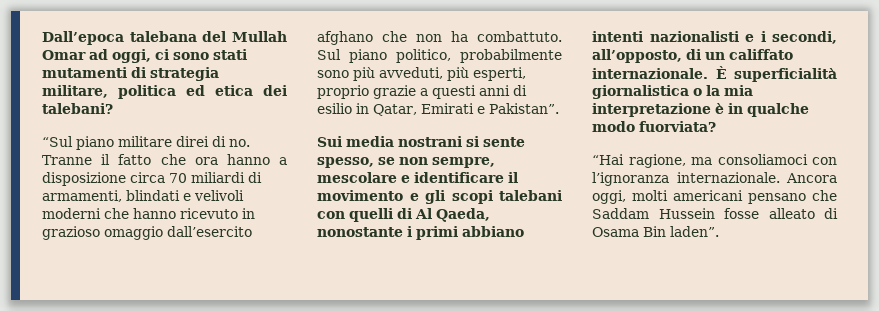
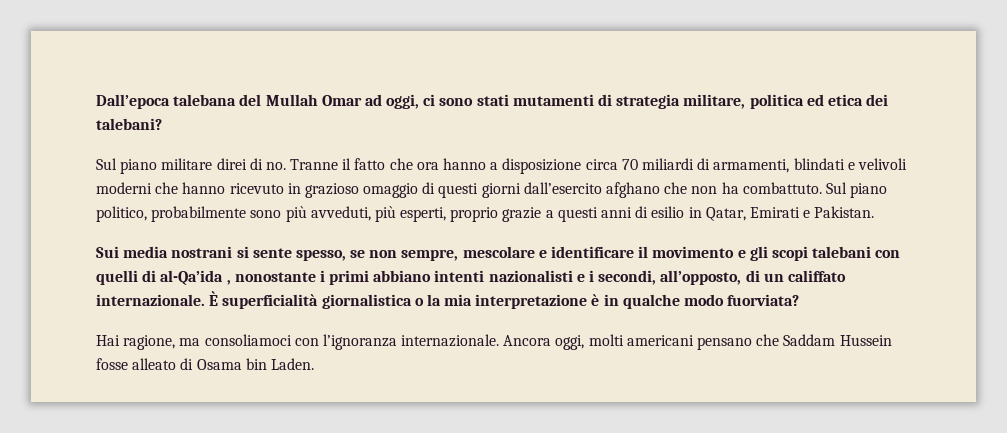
[42,136,73,147] “Sul -> [96,158,117,170] Sul
(163, 233) none -> [422,182,521,198] di questi giorni
[488,103,559,114] Pakistan”. -> [814,206,875,218] Pakistan.
[415,208,490,222] Al Qaeda, -> [160,270,231,285] al-Qa’ida ,
[592,154,624,165] “Hai -> [96,335,120,346] Hai
[643,226,719,237] Bin laden”. -> [245,358,314,370] bin Laden.

